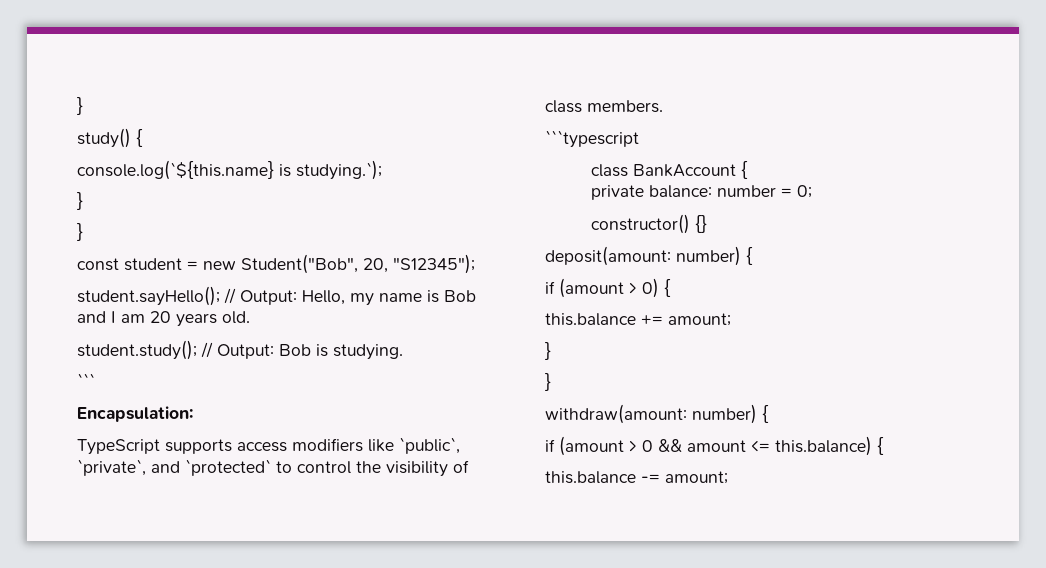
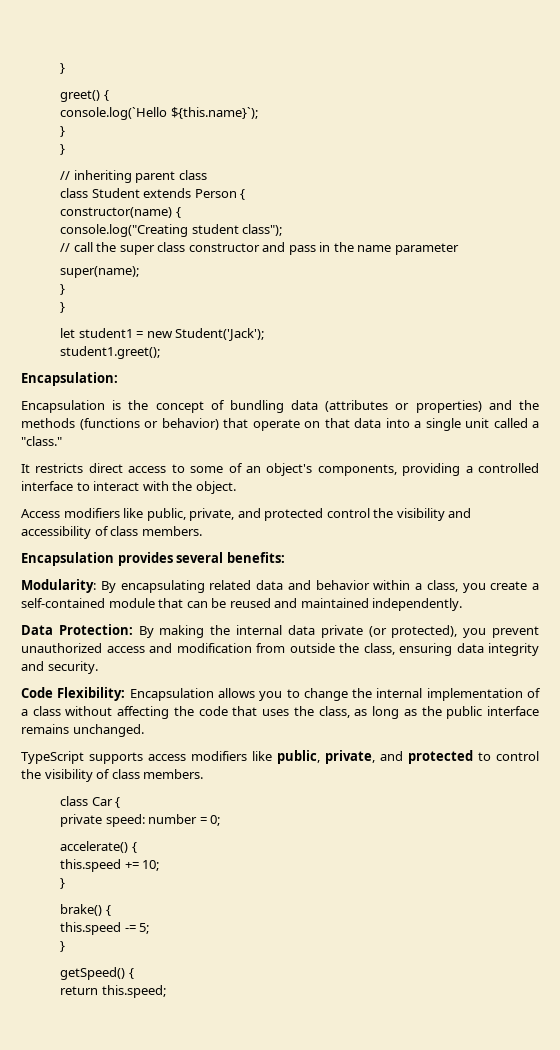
[77,97,83,115] [77,128,143,148] [77,160,382,180] [77,192,83,210] [77,223,83,241] [77,254,475,274] [77,286,476,306] [77,311,250,327] [77,340,403,360] [77,373,95,387] [77,406,193,422] } // study() { // console.log(`${this.name} is studying.`); // } // } // const student = new Student("Bob", 20, "S12345"); // student.sayHello(); // Output: Hello, my name is Bob and I am 20 years old. // student.study(); // Output: Bob is studying. // ``` // Encapsulation: -> [60,63,66,74] [60,90,109,102] [60,107,258,120] [60,126,66,137] [60,144,66,155] [60,170,207,183] [60,188,246,200] [60,207,181,218] [60,224,283,237] [60,242,459,255] [60,266,140,278] [60,284,66,295] [60,302,66,313] [60,328,265,341] [60,346,161,359] [21,372,118,386] [21,400,539,413] [21,418,539,431] [21,436,62,446] [21,463,539,476] [21,481,236,494] [21,508,472,521] [21,526,202,539] [21,552,285,566] [21,579,539,593] [21,598,463,611] [21,624,539,638] [21,643,539,656] [21,661,98,674] [21,687,542,701] [21,706,540,719] [21,724,144,737] } // greet() { // console.log(`Hello ${this.name}`); // } // } // // inheriting parent class // class Student extends Person { // constructor(name) { // console.log("Creating student class"); // // call the super class constructor and pass in the name parameter // super(name); // } // } // let student1 = new Student('Jack'); // student1.greet(); // Encapsulation: // Encapsulation is the concept of bundling data (attributes or properties) and the methods (functions or behavior) that operate on that data into a single unit called a "class." // It restricts direct access to some of an object's components, providing a controlled interface to interact with the object. // Access modifiers like public, private, and protected control the visibility and accessibility of class members. // Encapsulation provides several benefits: // Modularity: By encapsulating related data and behavior within a class, you create a self-contained module that can be reused and maintained independently. // Data Protection: By making the internal data private (or protected), you prevent unauthorized access and modification from outside the class, ensuring data integrity and security. // Code Flexibility: Encapsulation allows you to change the internal implementation of a class without affecting the code that uses the class, as long as the public interface remains unchanged.
[399,437,460,454] [77,459,271,476] `public`, `private`, and `protected` -> [277,750,473,764] public, private, and protected
[545,130,639,148] [590,164,736,177] // ```typescript // class BankAccount -> [60,796,113,806] // class Car
[648,185,712,198] balance: -> [105,814,145,827] speed:
[590,214,707,234] [545,246,753,266] [545,278,671,298] [545,313,731,326] [545,342,551,360] [545,373,551,391] [545,404,769,424] [545,436,884,456] [545,471,728,484] constructor() {} // deposit(amount: number) { // if (amount > 0) { // this.balance += amount; // } // } // withdraw(amount: number) { // if (amount > 0 && amount <= this.balance) { // this.balance -= amount; -> [60,841,137,853] [60,859,160,872] [60,878,66,889] [60,904,111,916] [60,922,150,935] [60,941,66,952] [60,967,134,980] [60,985,166,998] accelerate() { // this.speed += 10; // } // brake() { // this.speed -= 5; // } // getSpeed() { // return this.speed;

